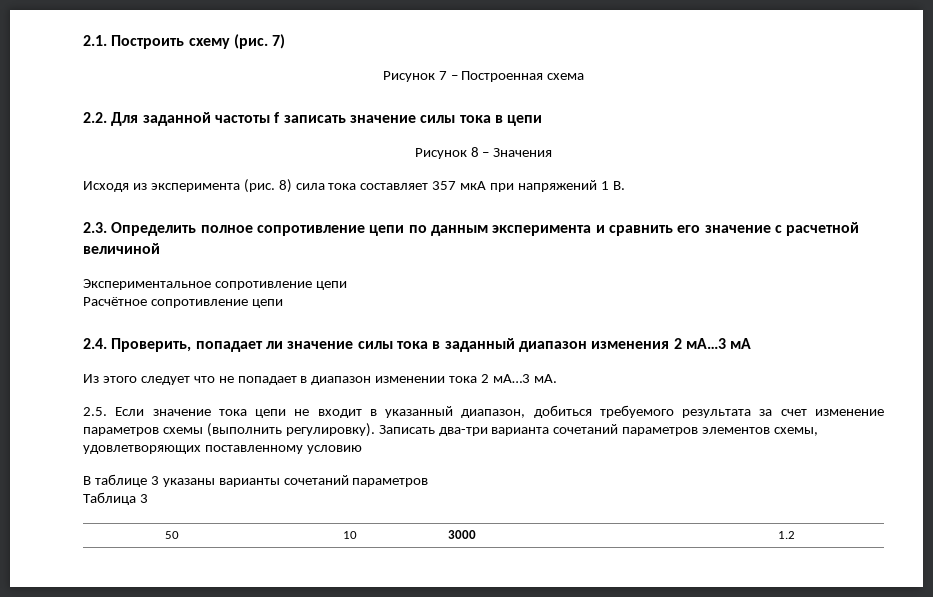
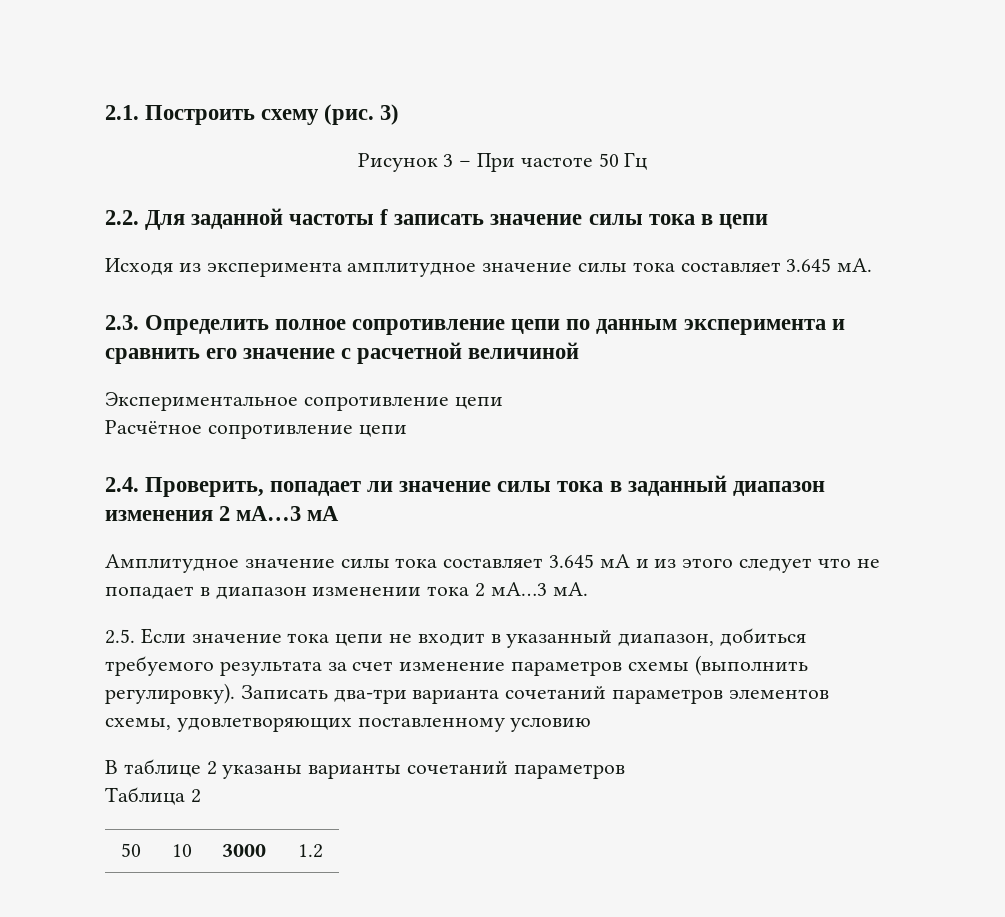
[272,34,286,49] [382,71,585,82] 7) // Рисунок 7 – Построенная схема -> [380,104,400,125] [357,152,648,172] 3) // Рисунок 3 – При частоте 50 Гц
[414,147,553,159] // Рисунок 8 – Значения -> (768, 221) none
[243,179,625,193] (рис. 8) сила тока составляет 357 мкА при напряжений 1 В. -> [347,258,873,277] амплитудное значение силы тока составляет 3.645 мА.
[83,374,99,383] Из -> [105,554,677,573] Амплитудное значение силы тока составляет 3.645 мА и из
[150,476,159,485] 3 -> [206,761,217,775] 2
[139,494,148,503] 3 -> [190,789,201,803] 2

